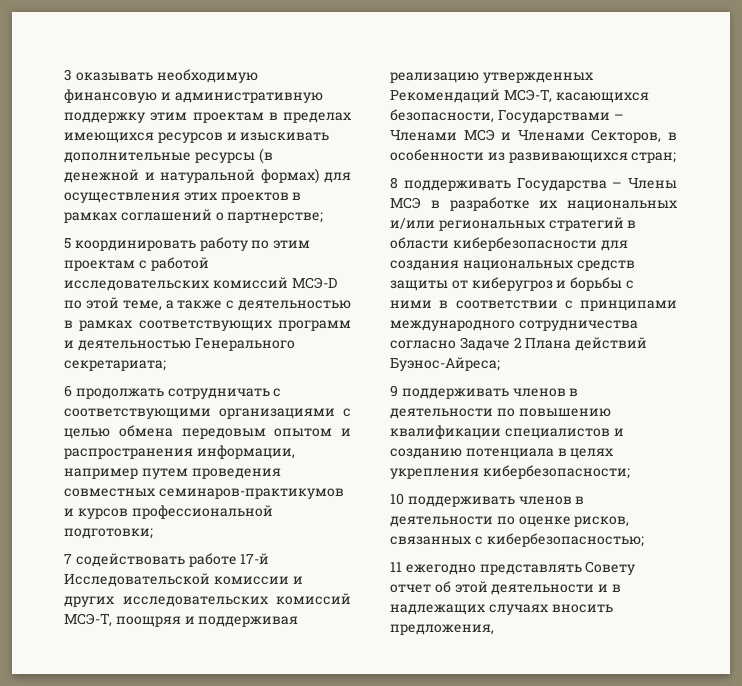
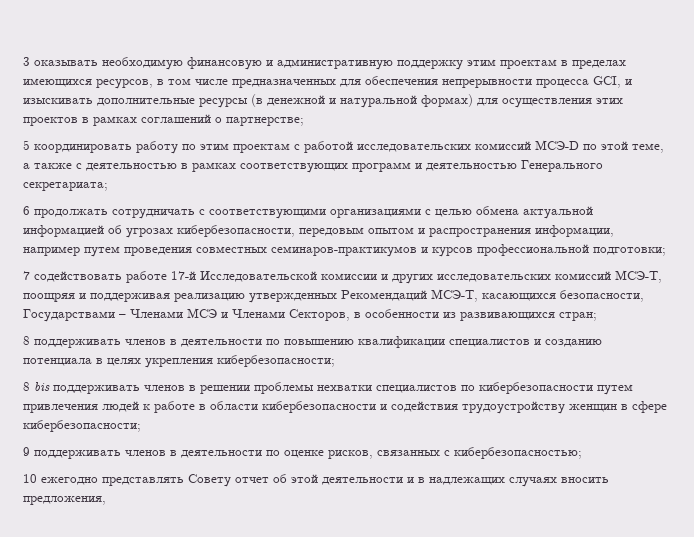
[157,132,223,143] ресурсов -> [96,76,621,89] ресурсов, в том числе предназначенных для обеспечения непрерывности процесса GCI,
(173, 431) none -> [523,206,593,219] [23,225,295,238] актуальной информацией об угрозах кибербезопасности,
[516,178,677,191] [390,197,677,211] [390,217,637,231] [390,237,628,251] [390,260,635,271] [390,277,634,291] [390,300,677,311] [390,320,638,331] [390,337,648,351] [390,357,500,371] [390,385,509,399] Государства – Члены МСЭ в разработке их национальных и/или региональных стратегий в области кибербезопасности для создания национальных средств защиты от киберугроз и борьбы с ними в соответствии с принципами международного сотрудничества согласно Задаче 2 Плана действий Буэнос-Айреса; // 9 поддерживать -> (121, 343) none
[390,493,404,505] 10 -> [23,382,633,395] [23,401,667,414] [23,420,141,432] [23,447,30,456] 8 bis поддерживать членов в решении проблемы нехватки специалистов по кибербезопасности путем привлечения людей к работе в области кибербезопасности и содействия трудоустройству женщин в сфере кибербезопасности; // 9
[390,562,402,572] 11 -> [23,474,37,483] 10

